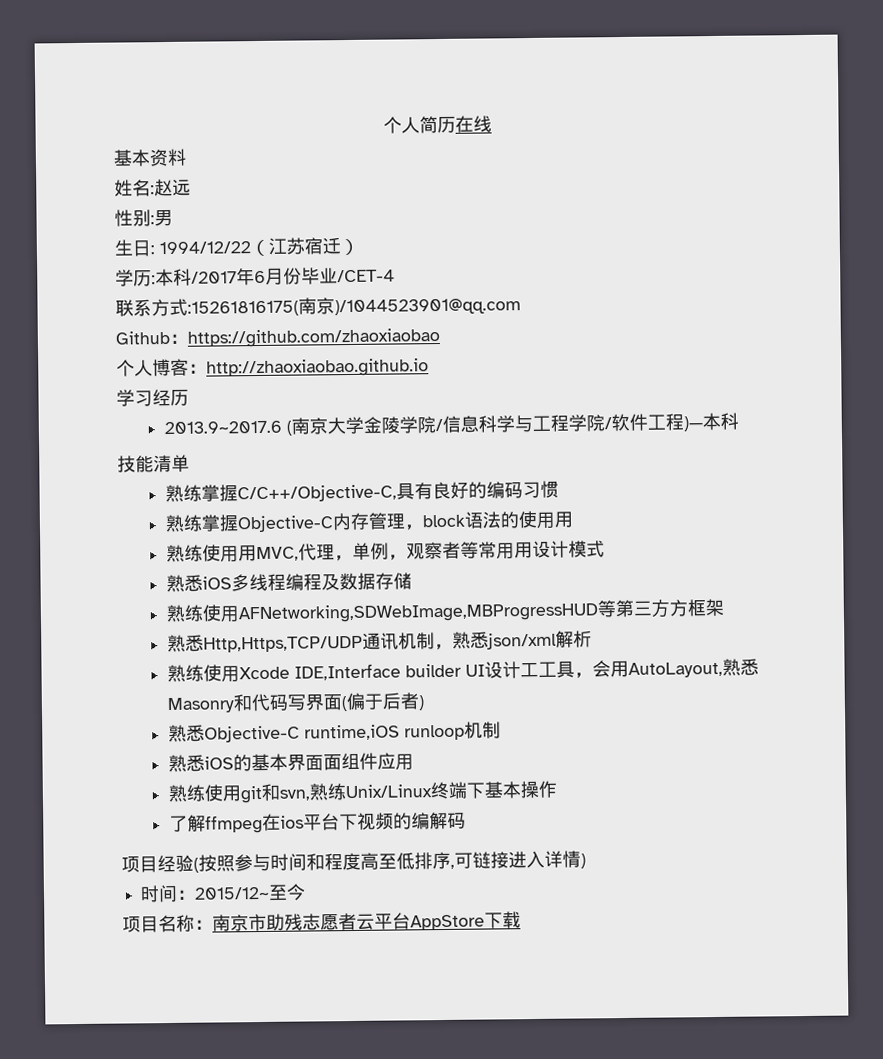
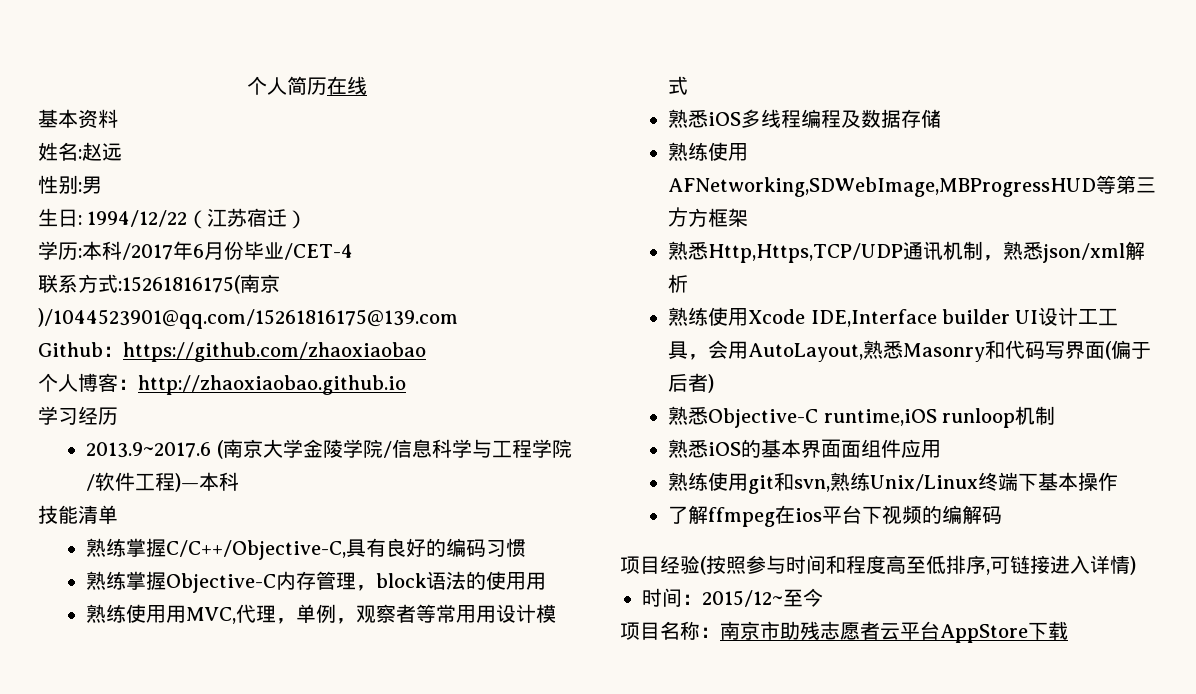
[334,298,521,316] )/1044523901@qq.com -> [38,308,458,329] )/1044523901@qq.com/15261816175@139.com

